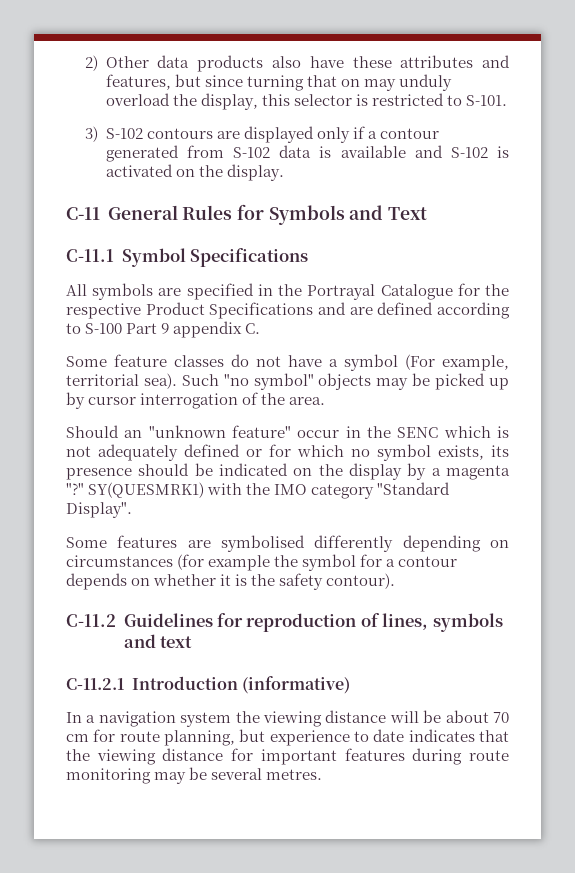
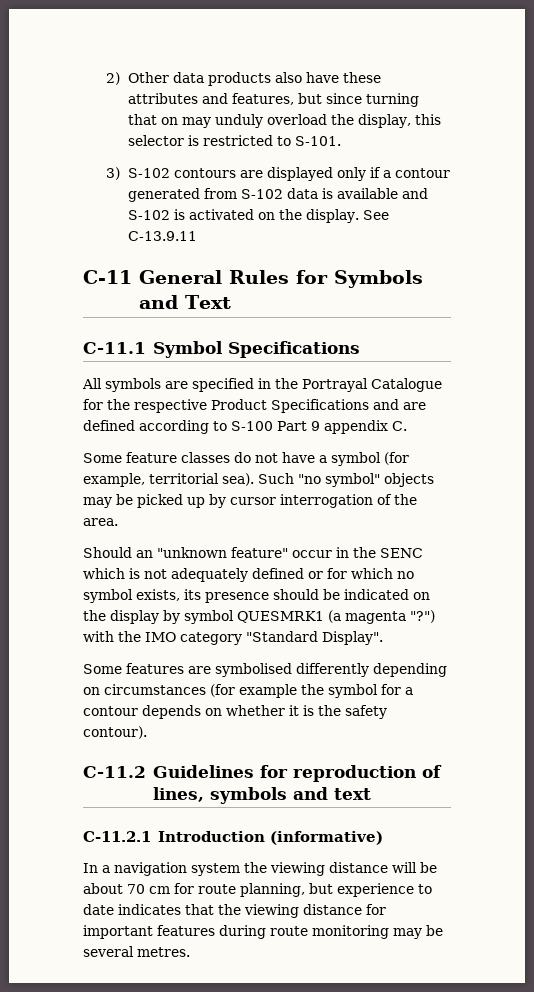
(284, 172) none -> [363,210,390,220] [128,231,198,241] See C-13.9.11
[405,354,435,370] (For -> [384,452,409,465] (for
[431,465,510,480] [66,482,205,498] a magenta "?" SY(QUESMRK1) -> [184,610,435,624] symbol QUESMRK1 (a magenta "?")

